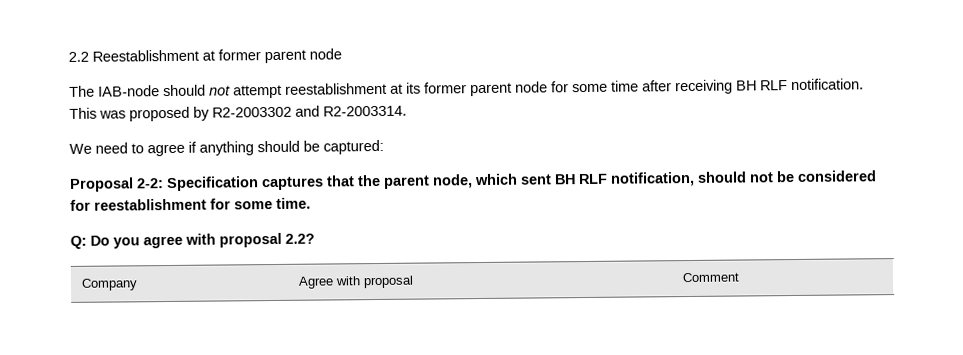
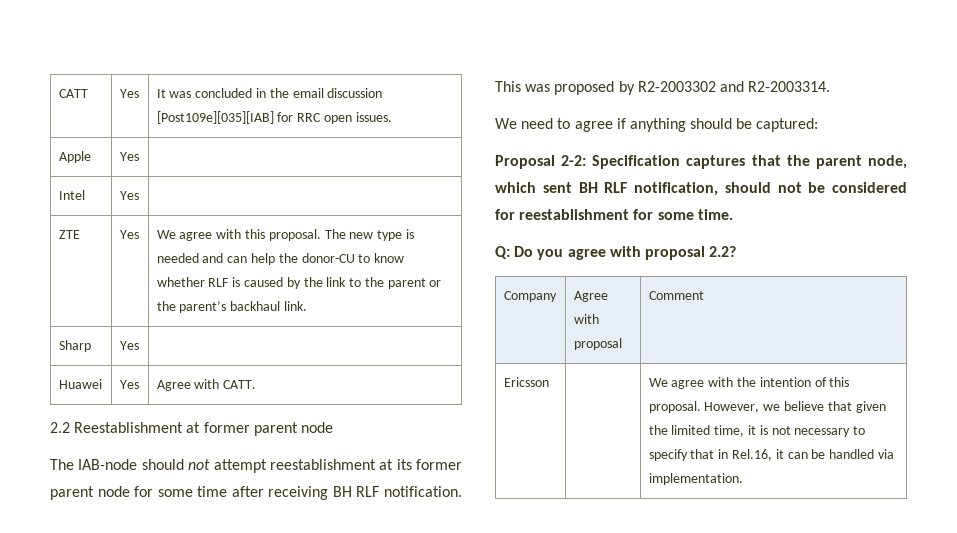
(68, 56) none -> [58,89,88,98] [119,89,139,98] [156,88,383,98] [156,111,392,124] [58,151,91,163] [119,152,139,161] [58,190,85,200] [119,191,139,200] [58,230,80,239] [119,230,139,239] [156,229,414,241] [156,253,405,265] [156,277,442,289] [156,301,308,313] [58,340,91,352] [119,341,139,350] [58,379,102,389] [119,380,139,389] [156,379,257,391] CATT | Yes | It was concluded in the email discussion [Post109e][035][IAB] for RRC open issues. // Apple | Yes | // Intel | Yes | // ZTE | Yes | We agree with this proposal. The new type is needed and can help the donor-CU to know whether RLF is caused by the link to the parent or the parent’s backhaul link. // Sharp | Yes | // Huawei | Yes | Agree with CATT. //
(741, 277) none -> [503,377,549,387] [648,377,850,389] [648,401,886,413] [648,425,866,437] [648,449,894,461] [648,473,743,485] // Ericsson | | We agree with the intention of this proposal. However, we believe that given the limited time, it is not necessary to specify that in Rel.16, it can be handled via implementation.

